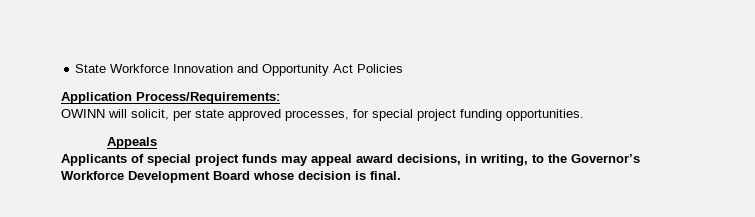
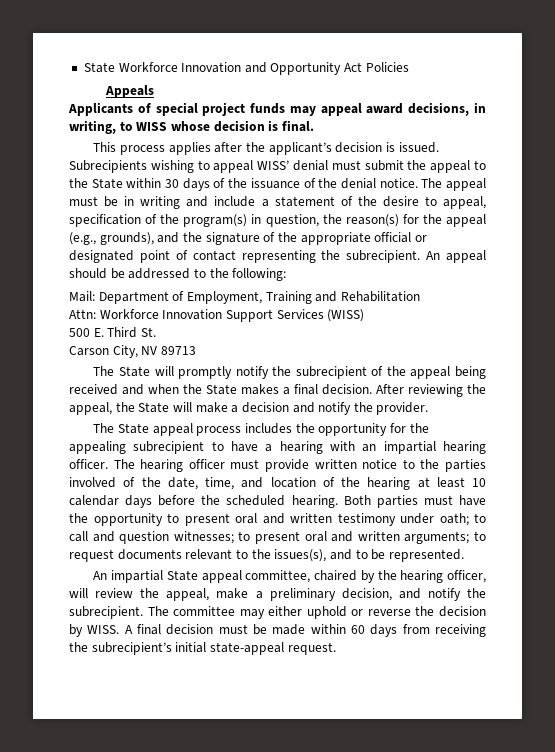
[61,92,280,104] [61,109,584,121] // Application Process/Requirements: // OWINN will solicit, per state approved processes, for special project funding opportunities. -> (409, 67) none
[548,154,640,163] [61,171,250,183] the Governor’s Workforce Development Board -> [136,122,168,131] WISS
(401, 175) none -> [93,142,439,155] [69,160,486,173] [69,178,486,191] [69,196,486,209] [69,214,487,227] [69,232,427,245] [69,250,486,263] [69,268,287,281] [69,291,420,304] [69,309,365,322] [69,327,156,338] [69,345,196,358] [93,366,487,379] [69,384,486,397] [69,402,429,415] [93,423,429,436] [69,441,486,454] [69,459,487,472] [69,477,486,490] [69,495,486,508] [69,513,486,526] [69,531,487,544] [69,549,464,562] [93,570,486,583] [69,588,487,601] [69,606,486,619] [69,624,486,637] [69,642,336,655] // This process applies after the applicant’s decision is issued. Subrecipients wishing to appeal WISS’ denial must submit the appeal to the State within 30 days of the issuance of the denial notice. The appeal must be in writing and include a statement of the desire to appeal, specification of the program(s) in question, the reason(s) for the appeal (e.g., grounds), and the signature of the appropriate official or designated point of contact representing the subrecipient. An appeal should be addressed to the following: // Mail: Department of Employment, Training and Rehabilitation // Attn: Workforce Innovation Support Services (WISS) // 500 E. Third St. // Carson City, NV 89713 // The State will promptly notify the subrecipient of the appeal being received and when the State makes a final decision. After reviewing the appeal, the State will make a decision and notify the provider. // The State appeal process includes the opportunity for the appealing subrecipient to have a hearing with an impartial hearing officer. The hearing officer must provide written notice to the parties involved of the date, time, and location of the hearing at least 10 calendar days before the scheduled hearing. Both parties must have the opportunity to present oral and written testimony under oath; to call and question witnesses; to present oral and written arguments; to request documents relevant to the issues(s), and to be represented. // An impartial State appeal committee, chaired by the hearing officer, will review the appeal, make a preliminary decision, and notify the subrecipient. The committee may either uphold or reverse the decision by WISS. A final decision must be made within 60 days from receiving the subrecipient’s initial state-appeal request.

